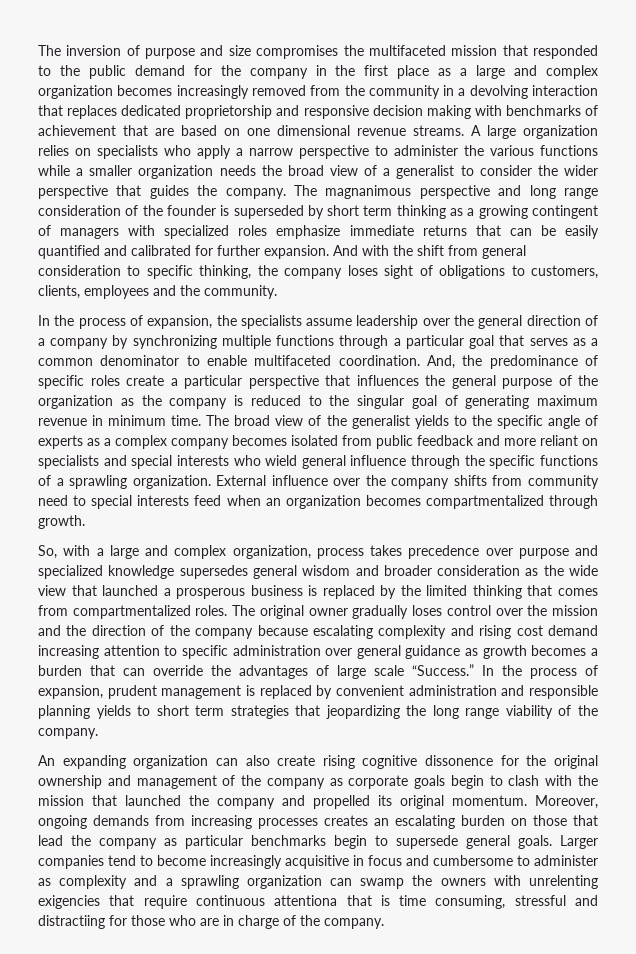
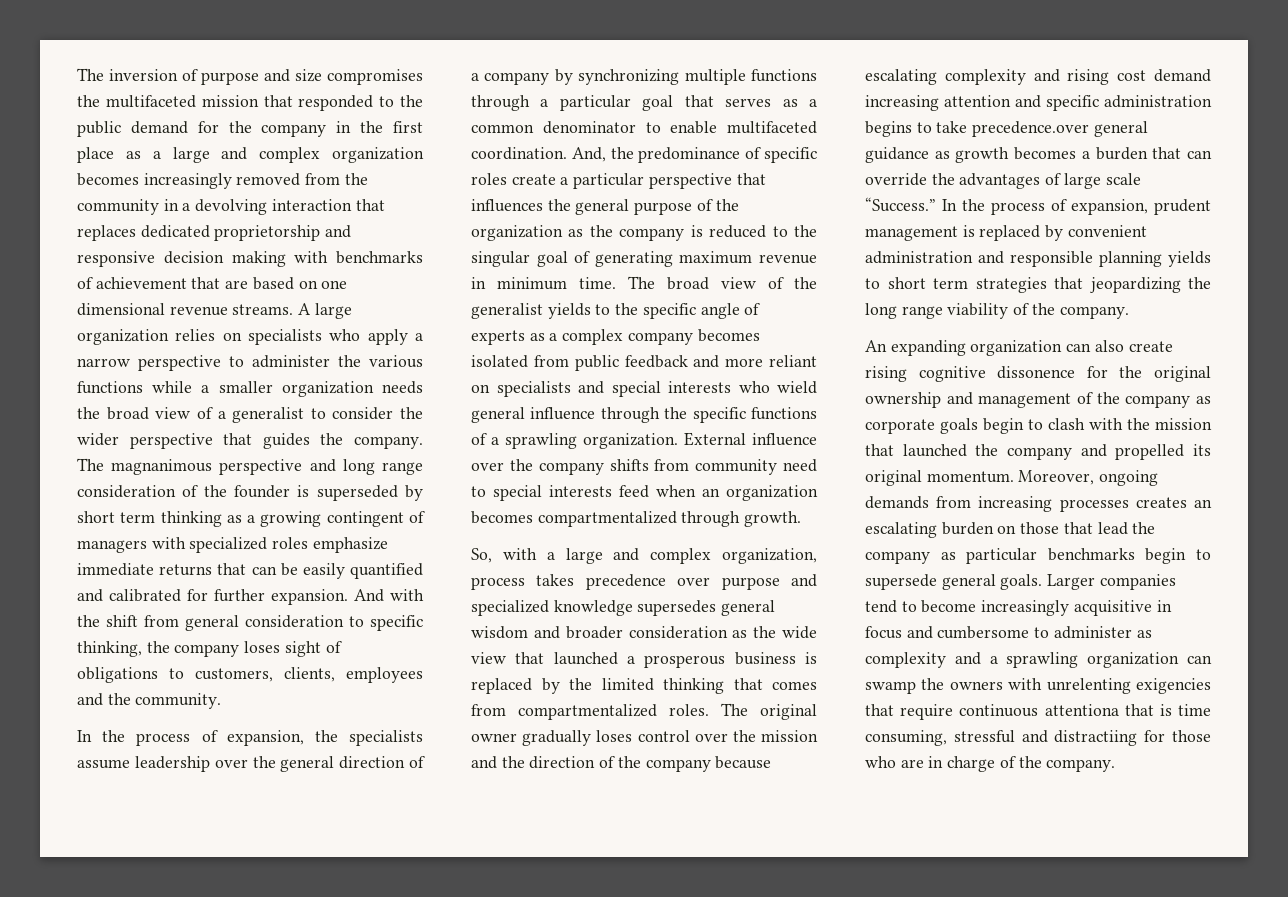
[164,645,178,656] to -> [1015,95,1041,108] and
[325,648,353,656] over -> [865,121,1090,137] begins to take precedence.over

